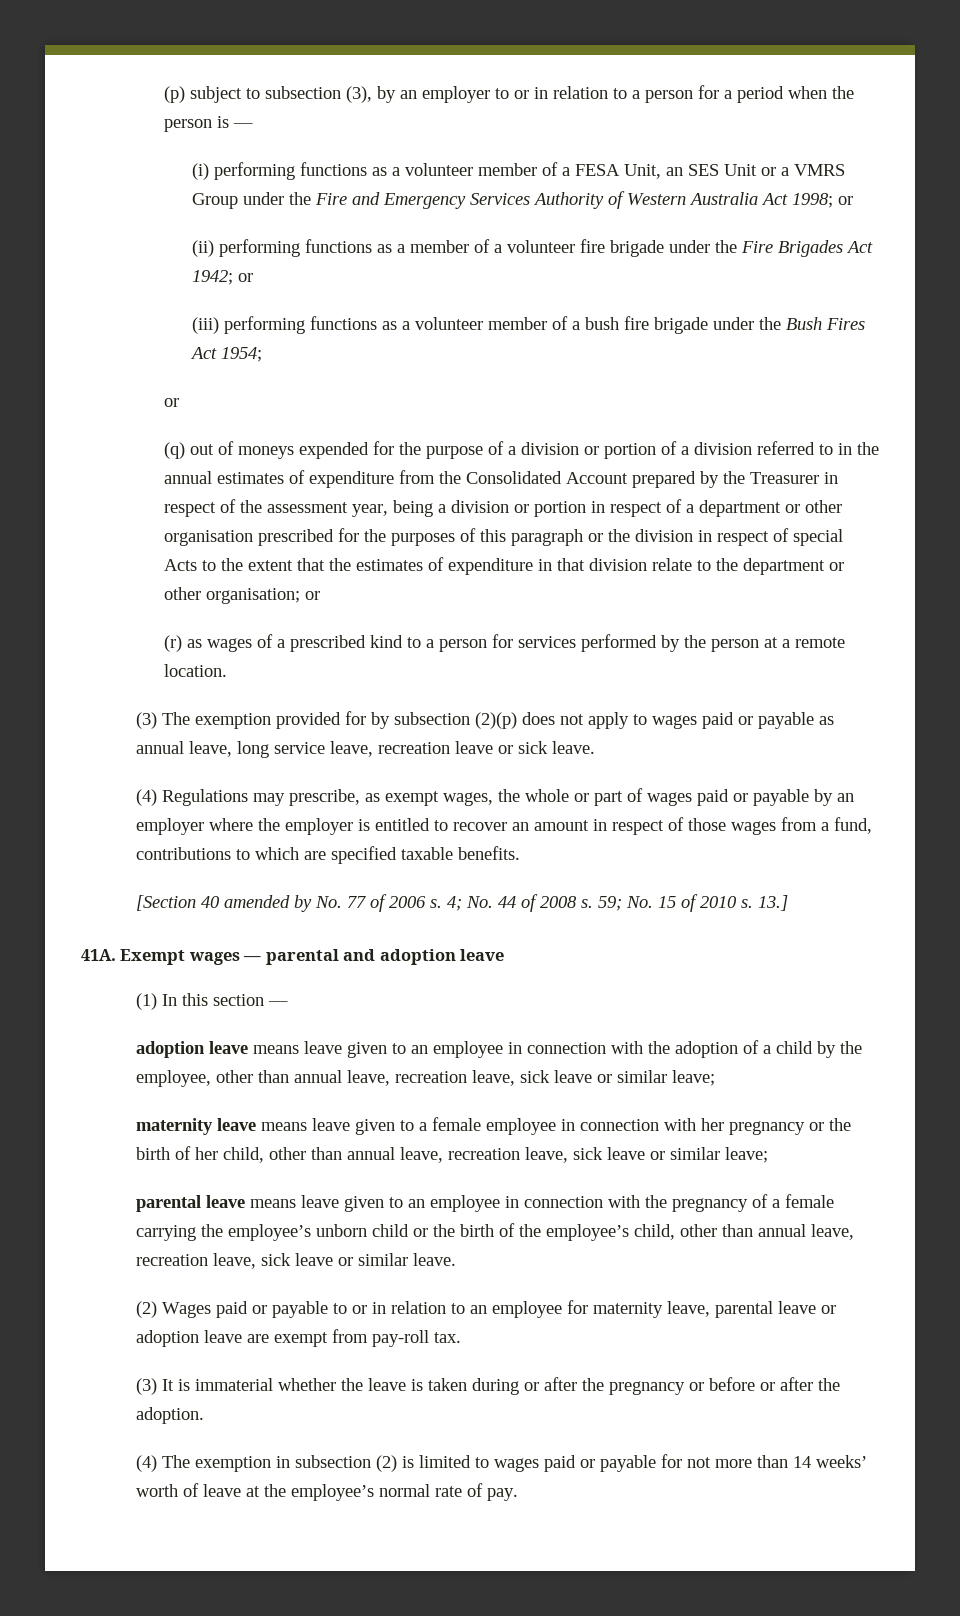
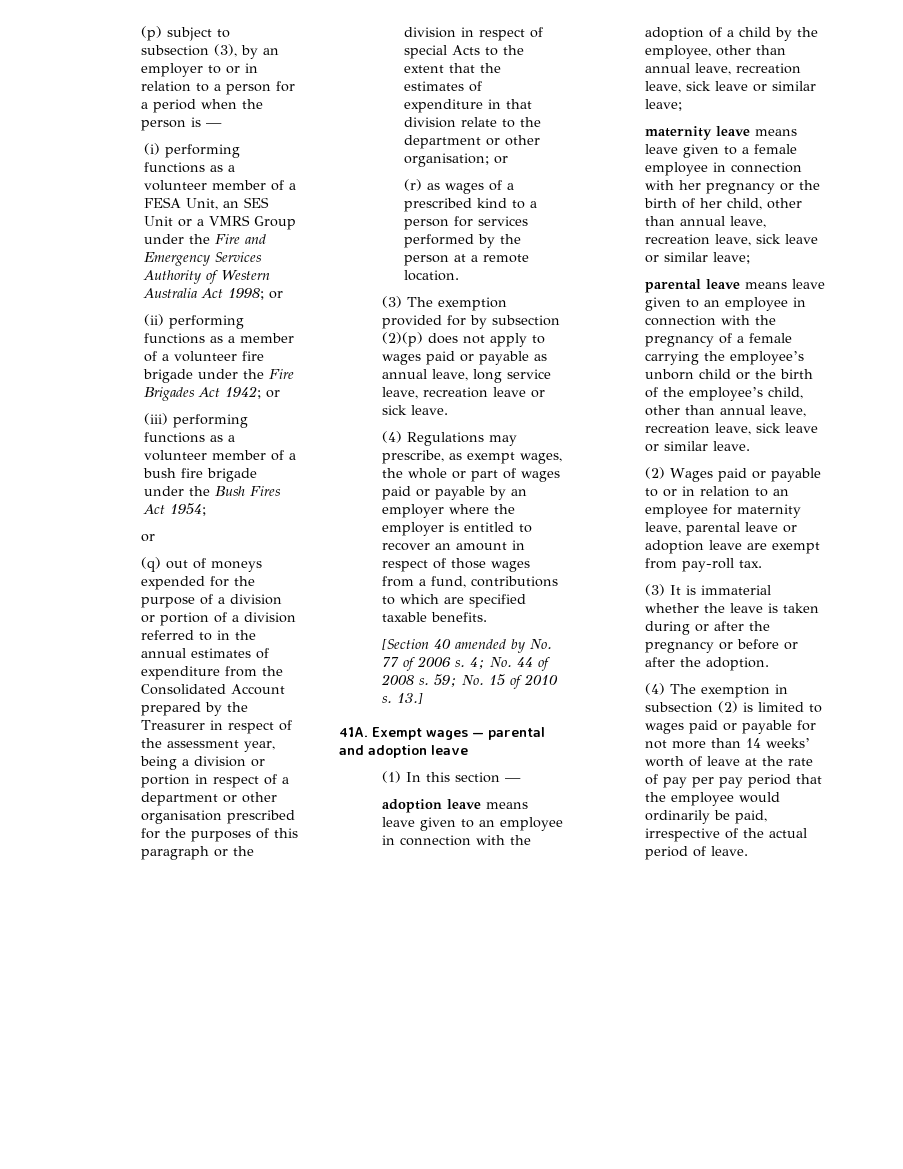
[291,1483,519,1501] employee’s normal rate of pay. -> [788,758,814,766] [645,774,823,788] [645,792,781,806] [645,810,768,824] [645,828,808,842] [645,846,749,860] rate of pay per pay period that the employee would ordinarily be paid, irrespective of the actual period of leave.

